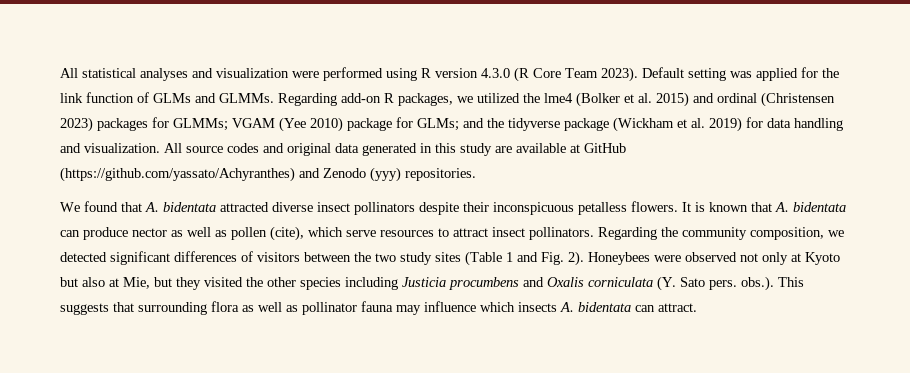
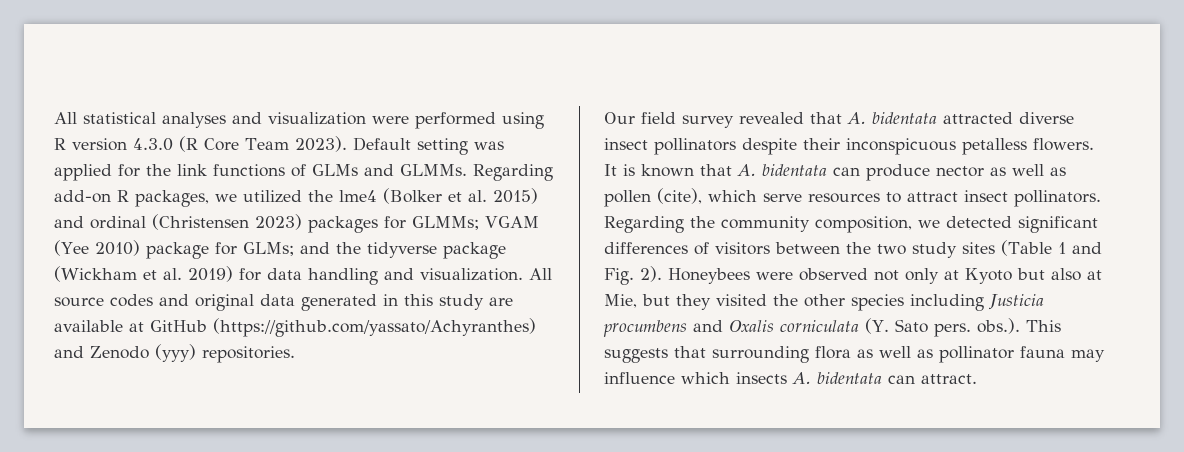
[86,92,134,103] function -> [213,164,285,177] functions
[60,201,118,212] We found -> [604,112,804,128] Our field survey revealed

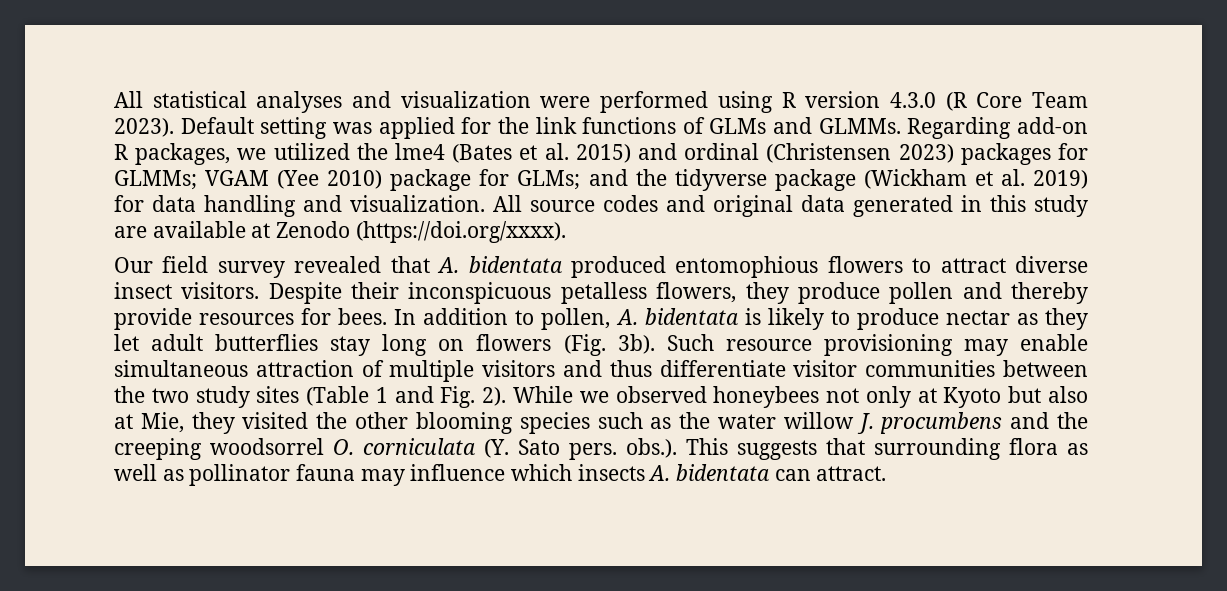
[383,188,442,204] (Bolker -> [452,144,513,163] (Bates
[150,318,536,337] [54,344,295,363] GitHub (https://github.com/yassato/Achyranthes) and Zenodo (yyy) repositories. -> [276,221,566,243] Zenodo (https://doi.org/xxxx).
[943,112,1074,124] [604,138,1094,155] [604,164,1066,181] [604,188,1101,207] [604,216,1098,233] [604,242,770,255] attracted diverse insect pollinators despite their inconspicuous petalless flowers. It is known that A. bidentata can produce nector as well as pollen (cite), which serve resources to attract insect pollinators. Regarding the community composition, we detected significant differences of visitors -> [570,256,1088,278] [114,282,1088,304] [114,308,1088,330] [114,334,1088,356] [114,360,996,382] produced entomophious flowers to attract diverse insect visitors. Despite their inconspicuous petalless flowers, they produce pollen and thereby provide resources for bees. In addition to pollen, A. bidentata is likely to produce nectar as they let adult butterflies stay long on flowers (Fig. 3b). Such resource provisioning may enable simultaneous attraction of multiple visitors and thus differentiate visitor communities
[668,268,868,284] Honeybees were observed -> [513,386,820,408] While we observed honeybees
[642,294,670,306] but -> (184, 422) none
[851,294,1044,311] [603,320,774,337] species including Justicia procumbens and Oxalis -> [415,412,1088,434] [114,438,354,460] blooming species such as the water willow J. procumbens and the creeping woodsorrel O.

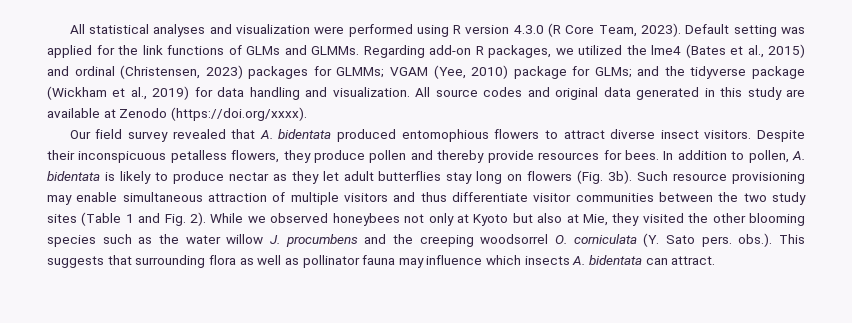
[1032,92,1089,108] Team -> [598,25,637,37] Team,
[544,143,569,160] al. -> [747,45,764,58] al.,
[766,143,892,163] (Christensen -> [120,65,201,79] (Christensen,
[277,170,320,189] (Yee -> [433,65,466,79] (Yee,
[1000,169,1025,186] al. -> [130,87,147,100] al.,

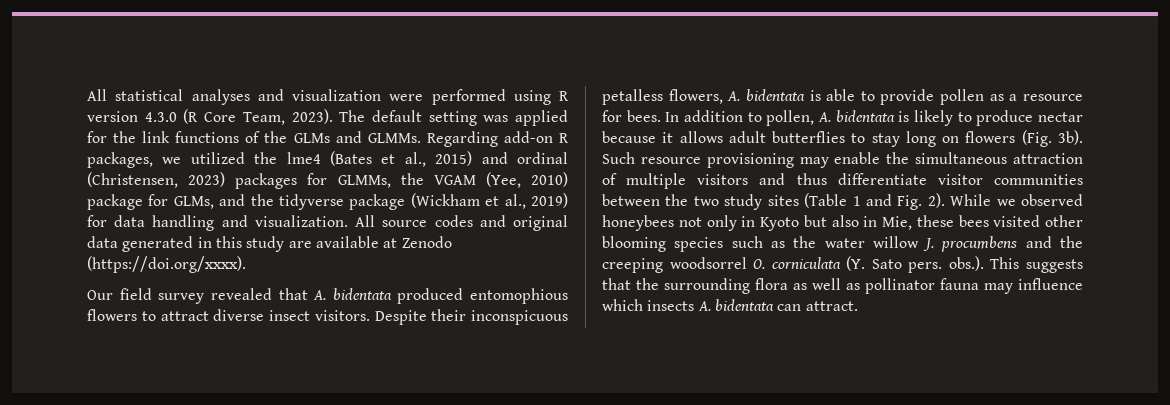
[685,24,730,34] Default -> [339,110,422,122] The default
(242, 50) none -> [264,131,288,143] the
[336,67,385,78] GLMMs; -> [337,173,424,188] GLMMs, the
[594,67,632,78] GLMs; -> [173,196,214,209] GLMs,
[283,150,600,163] they produce pollen and thereby provide resources -> [727,89,1083,105] A. bidentata is able to provide pollen as a resource
[272,171,339,184] as they let -> [602,131,723,143] because it allows
(442, 176) none -> [851,133,866,143] to
(118, 197) none -> [886,152,910,164] the
[456,214,469,223] at -> [741,216,756,227] in
[566,213,709,226] at Mie, they visited the -> [863,215,1041,230] in Mie, these bees visited
(132, 260) none -> [636,278,659,290] the

